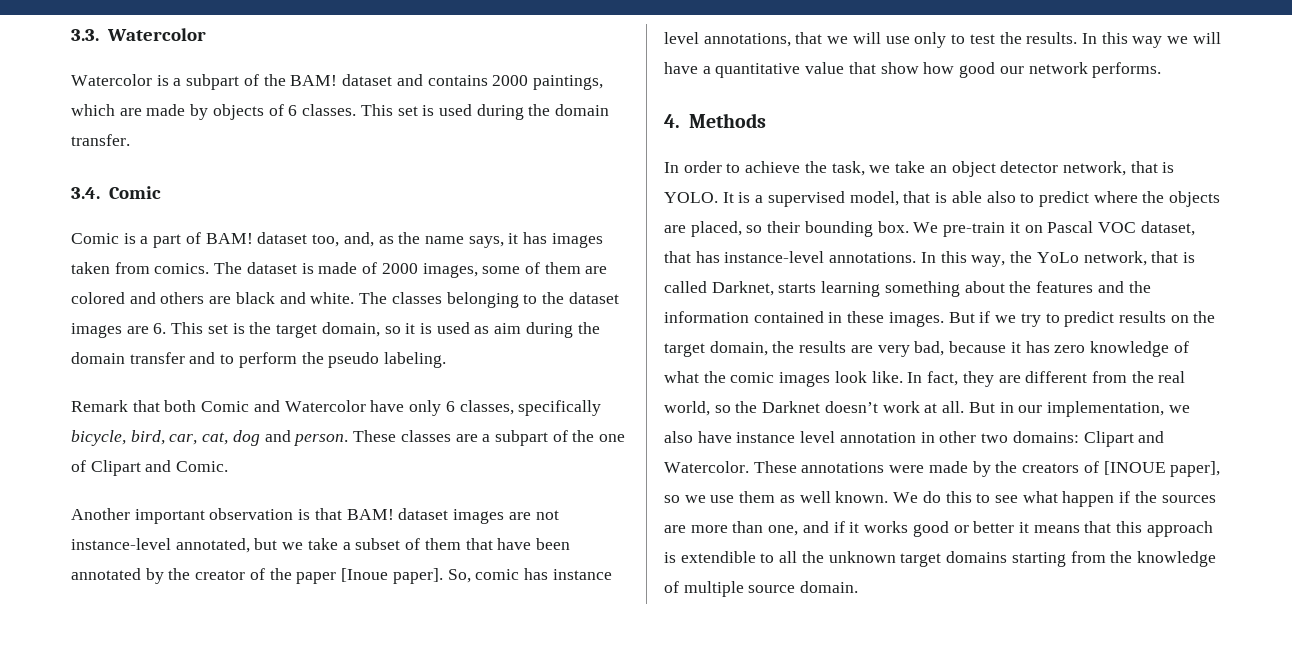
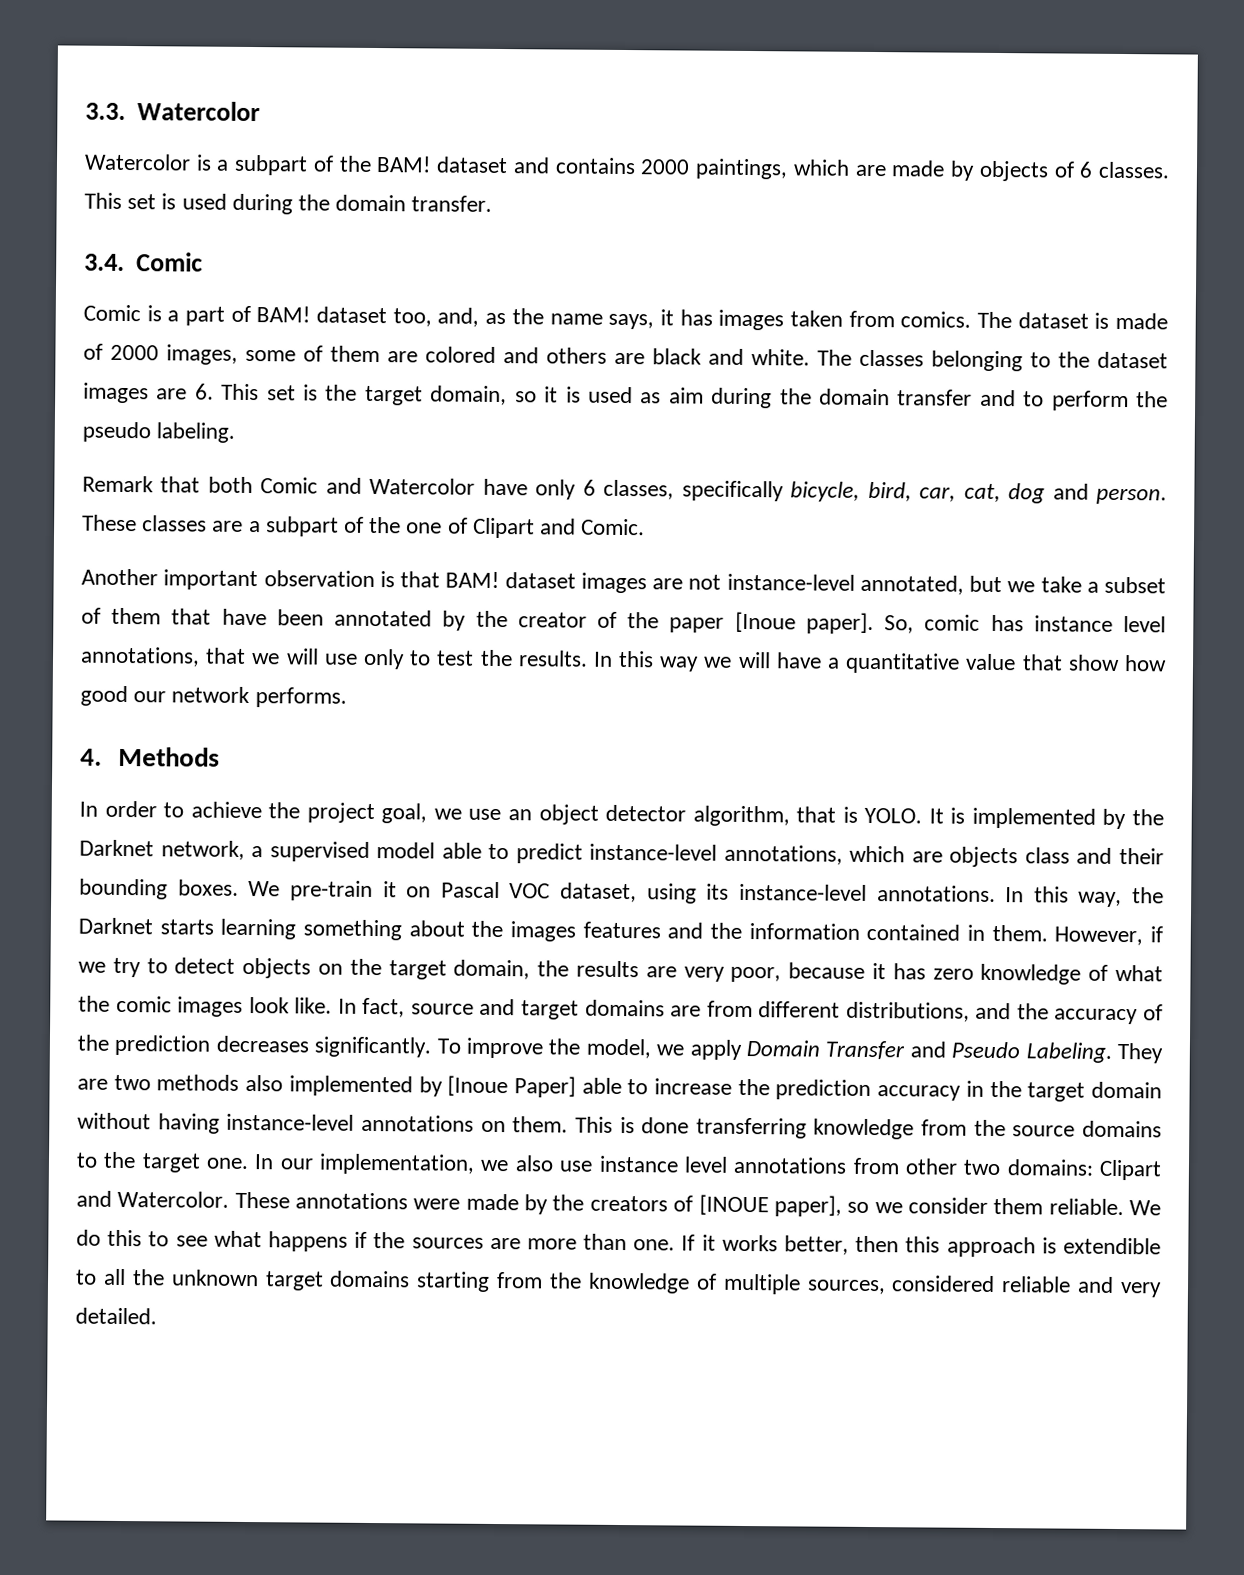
[831,161,926,176] task, we take -> [306,802,502,824] project goal, we use
[1062,161,1126,176] network, -> [692,805,790,827] algorithm,
[755,191,1221,207] [664,221,763,237] a supervised model, that is able also to predict where the objects are placed, so -> [971,807,1164,830] [79,839,1113,868] implemented by the Darknet network, a supervised model able to predict instance-level annotations, which are objects class and
[877,221,909,233] box. -> [177,879,239,896] boxes.
[664,251,720,263] that has -> [646,883,730,904] using its
[1036,251,1195,266] [664,281,774,296] YoLo network, that is called Darknet, -> [78,917,153,935] Darknet
(1032, 287) none -> [510,921,576,942] images
[847,311,975,327] these images. But -> [991,924,1144,946] them. However,
[1064,311,1166,327] predict results -> [174,957,312,979] detect objects
[914,341,945,356] bad, -> [730,966,782,983] poor,
[962,371,1186,387] [664,401,1014,416] they are different from the real world, so the Darknet doesn’t work at all. But in -> [410,998,1163,1025] [77,1034,1163,1064] [77,1074,1163,1102] [77,1112,1162,1140] [76,1151,275,1173] source and target domains are from different distributions, and the accuracy of the prediction decreases significantly. To improve the model, we apply Domain Transfer and Pseudo Labeling. They are two methods also implemented by [Inoue Paper] able to increase the prediction accuracy in the target domain without having instance-level annotations on them. This is done transferring knowledge from the source domains to the target one. In
[697,431,935,443] have instance level annotation in -> [559,1155,900,1175] use instance level annotations from
[710,491,889,503] use them as well known. -> [907,1197,1124,1216] consider them reliable.
[1062,491,1115,507] happen -> [267,1231,348,1252] happens
[768,521,1112,537] one, and if it works good or better it means that -> [633,1234,900,1255] one. If it works better, then
[748,581,859,593] source domain. -> [806,1275,1162,1298] [75,1307,157,1325] sources, considered reliable and very detailed.

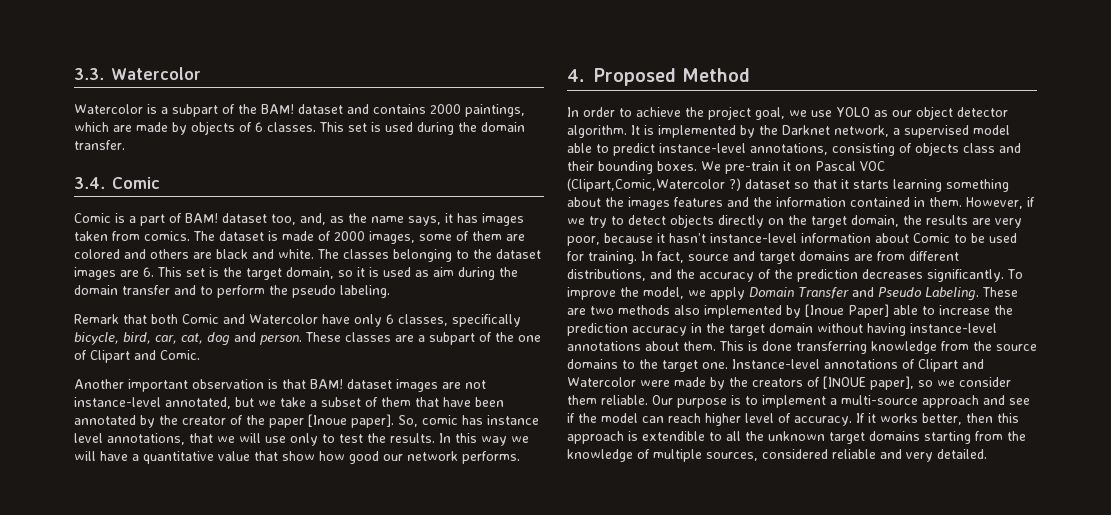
[118,746,221,767] Methods -> [594,68,751,86] Proposed Method
[507,804,923,827] an object detector algorithm, that is YOLO. -> [836,106,1008,120] [567,125,627,138] YOLO as our object detector algorithm.
[849,845,943,863] which are -> [832,143,912,156] consisting of
[560,882,1164,908] [78,917,153,935] dataset, using its instance-level annotations. In this way, the Darknet -> [567,178,849,192] (Clipart,Comic,Watercolor ?) dataset so that it
(312, 968) none -> [718,215,764,228] directly
[892,963,1163,985] [78,995,333,1017] has zero knowledge of what the comic images look like. -> [669,233,1017,243] [567,251,637,264] hasn’t instance-level information about Comic to be used for training.
[1117,1042,1163,1064] They -> [982,287,1018,297] These
[480,1120,506,1133] on -> [645,341,679,351] about
[254,1153,1162,1181] [76,1190,409,1210] In our implementation, we also use instance level annotations from other two domains: Clipart and Watercolor. These annotations -> [732,359,984,372] [567,377,636,387] Instance-level annotations of Clipart and Watercolor
[1129,1200,1162,1216] [76,1229,676,1252] We do this to see what happens if the sources are more than one. -> [652,395,1030,408] [567,413,852,426] Our purpose is to implement a multi-source approach and see if the model can reach higher level of accuracy.

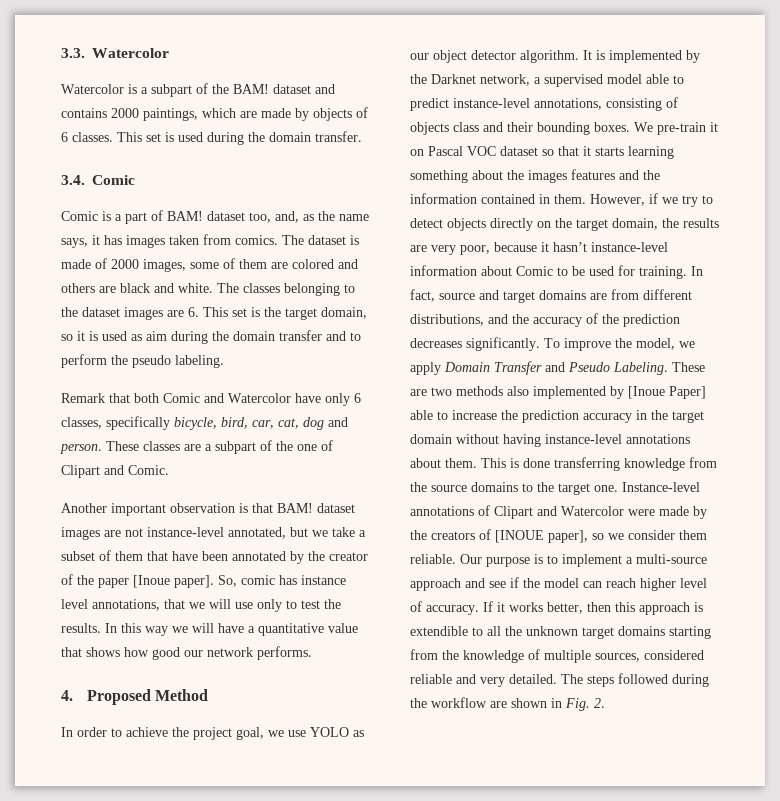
[282,451,315,461] show -> [86,647,120,657] shows
[567,178,741,192] (Clipart,Comic,Watercolor ?) -> (496, 151) none
(987, 454) none -> [561,673,709,687] [410,697,605,711] The steps followed during the workflow are shown in Fig. 2.

